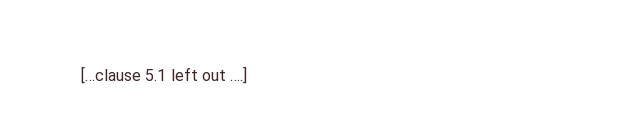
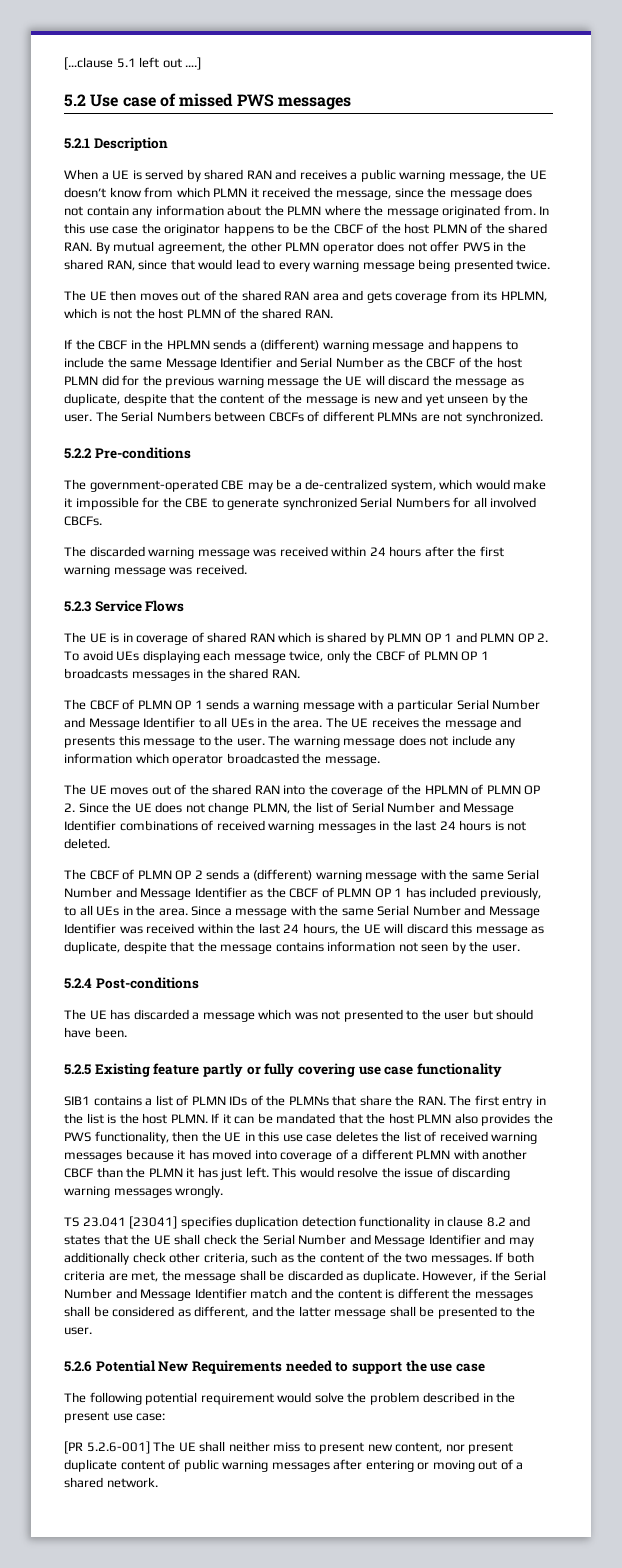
(248, 75) none -> [64,93,351,110] [64,137,168,151] [64,169,547,182] [64,187,533,200] [64,205,550,218] [64,223,548,236] [64,241,526,254] [64,259,551,272] [64,290,547,303] [64,308,333,319] [64,339,518,352] [64,357,522,370] [64,375,524,388] [64,393,529,406] [64,411,543,424] [64,447,191,459] [64,479,547,492] [64,497,537,510] [64,516,102,526] [64,546,504,559] [64,564,247,577] [64,600,185,612] [64,632,549,645] [64,650,489,663] [64,668,300,681] [64,699,541,712] [64,717,522,730] [64,735,516,748] [64,753,380,766] [64,784,541,797] [64,802,515,815] [64,820,527,833] [64,838,110,849] [64,869,540,882] [64,887,541,900] [64,905,540,918] [64,923,545,936] [64,941,520,954] [64,977,199,989] [64,1009,534,1022] [64,1027,127,1038] [64,1063,502,1077] [64,1095,546,1108] [64,1113,553,1126] [64,1131,538,1144] [64,1149,528,1162] [64,1167,511,1180] [64,1185,224,1198] [64,1216,531,1229] [64,1234,534,1247] [64,1252,534,1265] [64,1270,546,1283] [64,1288,533,1301] [64,1306,535,1319] [64,1327,92,1335] [64,1360,485,1374] [64,1392,516,1405] [64,1411,166,1423] [64,1441,514,1454] [64,1459,524,1472] [64,1477,158,1488] // 5.2 Use case of missed PWS messages // 5.2.1 Description // When a UE is served by shared RAN and receives a public warning message, the UE doesn’t know from which PLMN it received the message, since the message does not contain any information about the PLMN where the message originated from. In this use case the originator happens to be the CBCF of the host PLMN of the shared RAN. By mutual agreement, the other PLMN operator does not offer PWS in the shared RAN, since that would lead to every warning message being presented twice. // The UE then moves out of the shared RAN area and gets coverage from its HPLMN, which is not the host PLMN of the shared RAN. // If the CBCF in the HPLMN sends a (different) warning message and happens to include the same Message Identifier and Serial Number as the CBCF of the host PLMN did for the previous warning message the UE will discard the message as duplicate, despite that the content of the message is new and yet unseen by the user. The Serial Numbers between CBCFs of different PLMNs are not synchronized. // 5.2.2 Pre-conditions // The government-operated CBE may be a de-centralized system, which would make it impossible for the CBE to generate synchronized Serial Numbers for all involved CBCFs. // The discarded warning message was received within 24 hours after the first warning message was received. // 5.2.3 Service Flows // The UE is in coverage of shared RAN which is shared by PLMN OP 1 and PLMN OP 2. To avoid UEs displaying each message twice, only the CBCF of PLMN OP 1 broadcasts messages in the shared RAN. // The CBCF of PLMN OP 1 sends a warning message with a particular Serial Number and Message Identifier to all UEs in the area. The UE receives the message and presents this message to the user. The warning message does not include any information which operator broadcasted the message. // The UE moves out of the shared RAN into the coverage of the HPLMN of PLMN OP 2. Since the UE does not change PLMN, the list of Serial Number and Message Identifier combinations of received warning messages in the last 24 hours is not deleted. // The CBCF of PLMN OP 2 sends a (different) warning message with the same Serial Number and Message Identifier as the CBCF of PLMN OP 1 has included previously, to all UEs in the area. Since a message with the same Serial Number and Message Identifier was received within the last 24 hours, the UE will discard this message as duplicate, despite that the message contains information not seen by the user. // 5.2.4 Post-conditions // The UE has discarded a message which was not presented to the user but should have been. // 5.2.5 Existing feature partly or fully covering use case functionality // SIB1 contains a list of PLMN IDs of the PLMNs that share the RAN. The first entry in the list is the host PLMN. If it can be mandated that the host PLMN also provides the PWS functionality, then the UE in this use case deletes the list of received warning messages because it has moved into coverage of a different PLMN with another CBCF than the PLMN it has just left. This would resolve the issue of discarding warning messages wrongly. // TS 23.041 [23041] specifies duplication detection functionality in clause 8.2 and states that the UE shall check the Serial Number and Message Identifier and may additionally check other criteria, such as the content of the two messages. If both criteria are met, the message shall be discarded as duplicate. However, if the Serial Number and Message Identifier match and the content is different the messages shall be considered as different, and the latter message shall be presented to the user. // 5.2.6 Potential New Requirements needed to support the use case // The following potential requirement would solve the problem described in the present use case: // [PR 5.2.6-001] The UE shall neither miss to present new content, nor present duplicate content of public warning messages after entering or moving out of a shared network.

